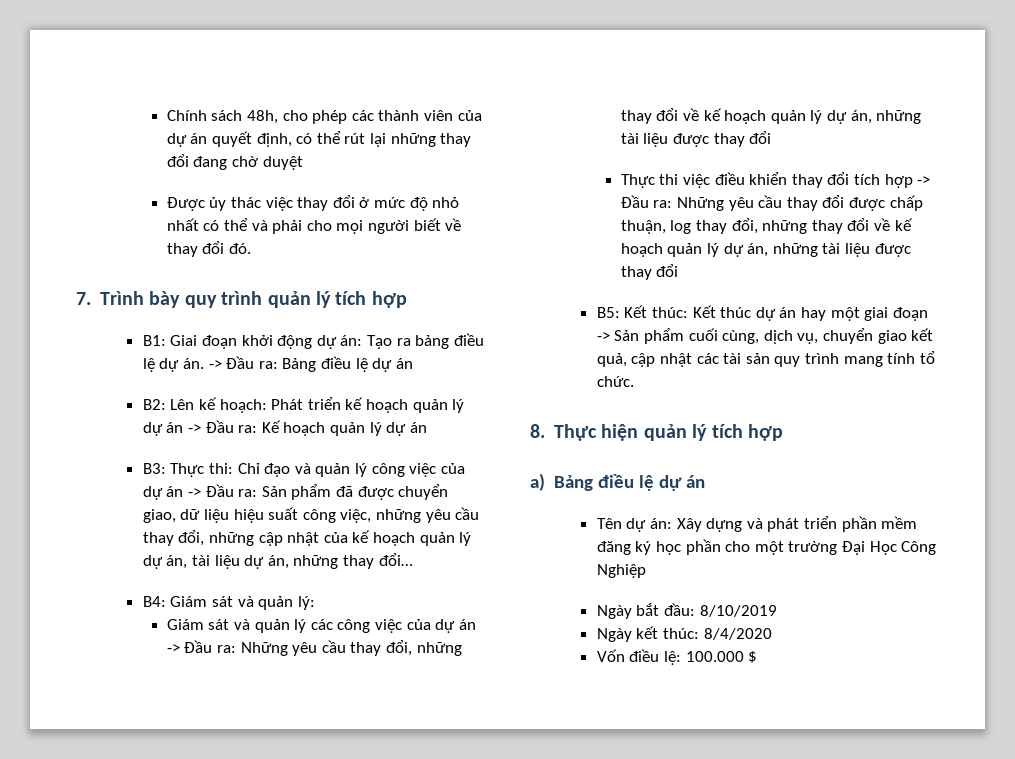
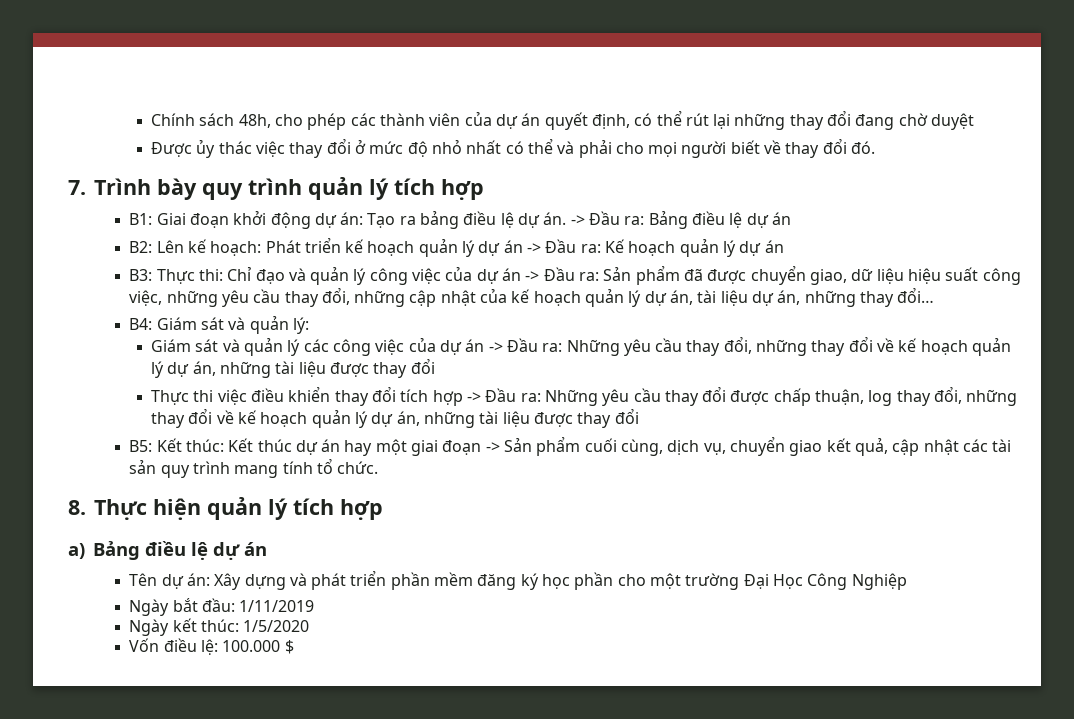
[699,605,777,617] 8/10/2019 -> [239,600,315,612] 1/11/2019
[703,628,772,640] 8/4/2020 -> [243,620,310,632] 1/5/2020

